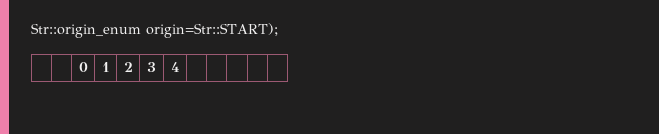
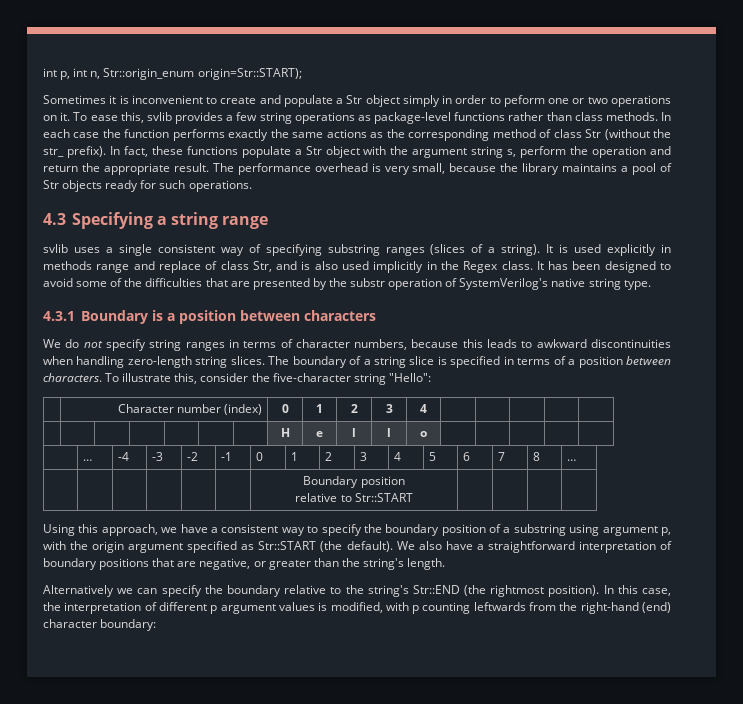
[31,23,278,38] Str::origin_enum origin=Str::START); // | -> [43,68,302,80] [43,95,671,107] [43,112,671,124] [43,129,671,141] [43,146,672,158] [43,163,672,175] [43,180,252,192] [43,212,269,229] [43,244,672,256] [43,261,671,273] [43,278,651,290] [43,310,376,324] [43,339,671,351] [43,356,672,368] [43,373,431,385] [118,404,263,415] int p, int n, Str::origin_enum origin=Str::START); // Sometimes it is inconvenient to create and populate a Str object simply in order to peform one or two operations on it. To ease this, svlib provides a few string operations as package-level functions rather than class methods. In each case the function performs exactly the same actions as the corresponding method of class Str (without the str_ prefix). In fact, these functions populate a Str object with the argument string s, perform the operation and return the appropriate result. The performance overhead is very small, because the library maintains a pool of Str objects ready for such operations. // 4.3 Specifying a string range // svlib uses a single consistent way of specifying substring ranges (slices of a string). It is used explicitly in methods range and replace of class Str, and is also used implicitly in the Regex class. It has been designed to avoid some of the difficulties that are presented by the substr operation of SystemVerilog's native string type. // 4.3.1 Boundary is a position between characters // We do not specify string ranges in terms of character numbers, because this leads to awkward discontinuities when handling zero-length string slices. The boundary of a string slice is specified in terms of a position between characters. To illustrate this, consider the five-character string "Hello": // | Character number (index)
(180, 67) none -> [280,428,290,437] [316,431,323,437] [352,428,356,437] [387,428,391,437] [420,431,427,437] [82,459,92,461] [117,452,129,461] [151,452,163,461] [186,452,198,461] [220,452,232,461] [255,452,263,461] [290,452,298,461] [324,452,332,461] [359,452,367,461] [393,452,401,461] [428,452,436,461] [462,452,470,461] [497,452,505,461] [532,452,540,461] [566,459,576,461] [303,476,405,488] [295,493,413,502] [43,524,672,536] [43,541,672,553] [43,558,446,570] [43,585,671,597] [43,602,671,614] [43,619,157,631] // | | | | | | | H | e | l | l | o | | | | | // | … | -4 | -3 | -2 | -1 | 0 | 1 | 2 | 3 | 4 | 5 | 6 | 7 | 8 | … // | | | | | | Boundary position // relative to Str::START | | | | // Using this approach, we have a consistent way to specify the boundary position of a substring using argument p, with the origin argument specified as Str::START (the default). We also have a straightforward interpretation of boundary positions that are negative, or greater than the string's length. // Alternatively we can specify the boundary relative to the string's Str::END (the rightmost position). In this case, the interpretation of different p argument values is modified, with p counting leftwards from the right-hand (end) character boundary:

